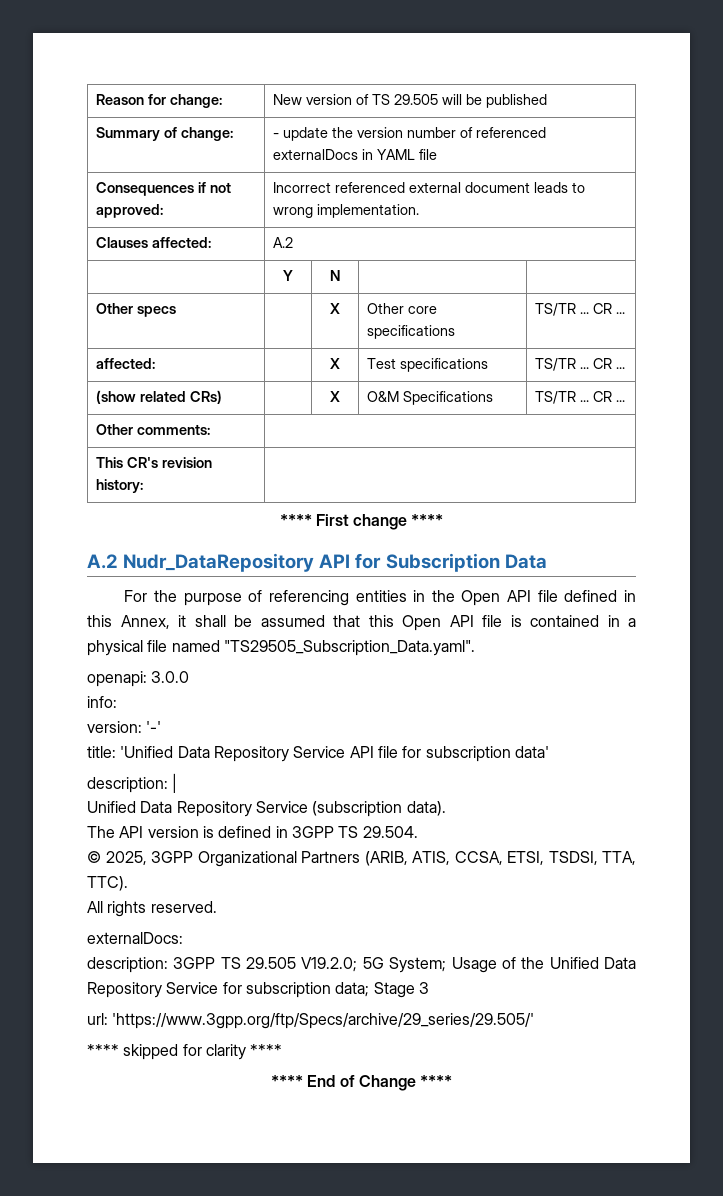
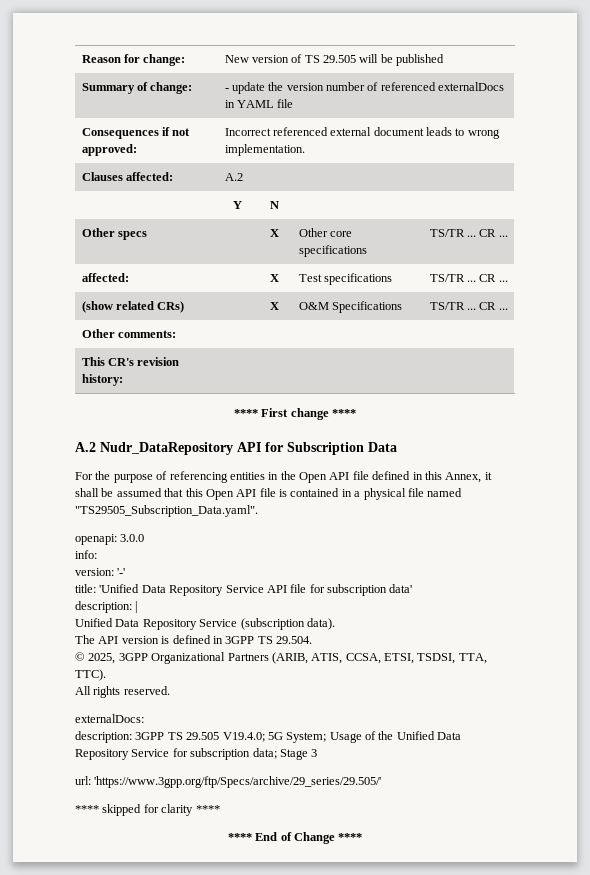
[301,957,358,972] V19.2.0; -> [222,732,265,742] V19.4.0;

